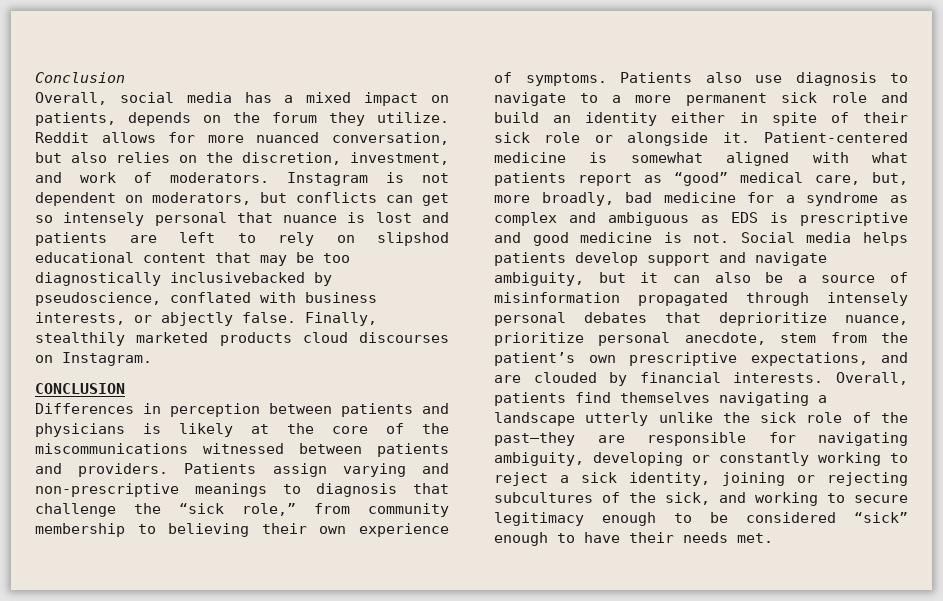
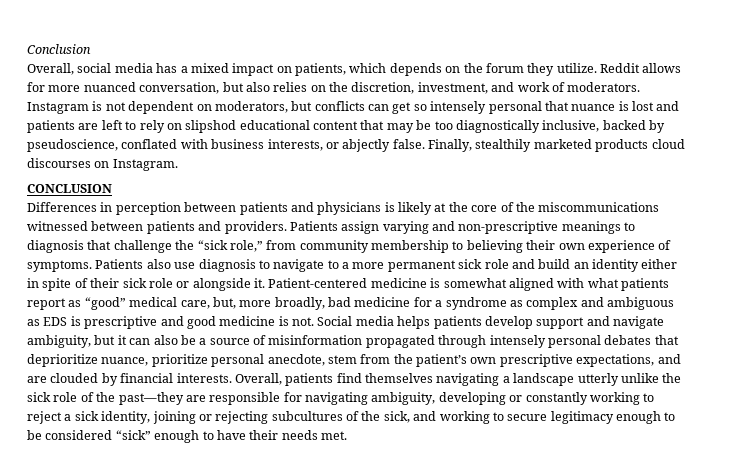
(116, 119) none -> [349,63,387,73] which
[170,272,305,283] inclusivebacked -> [542,120,646,132] inclusive, backed

